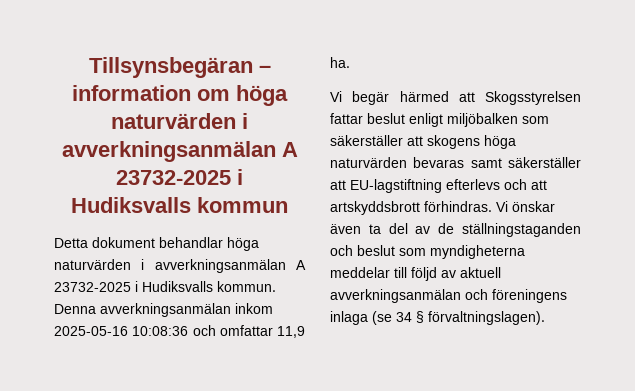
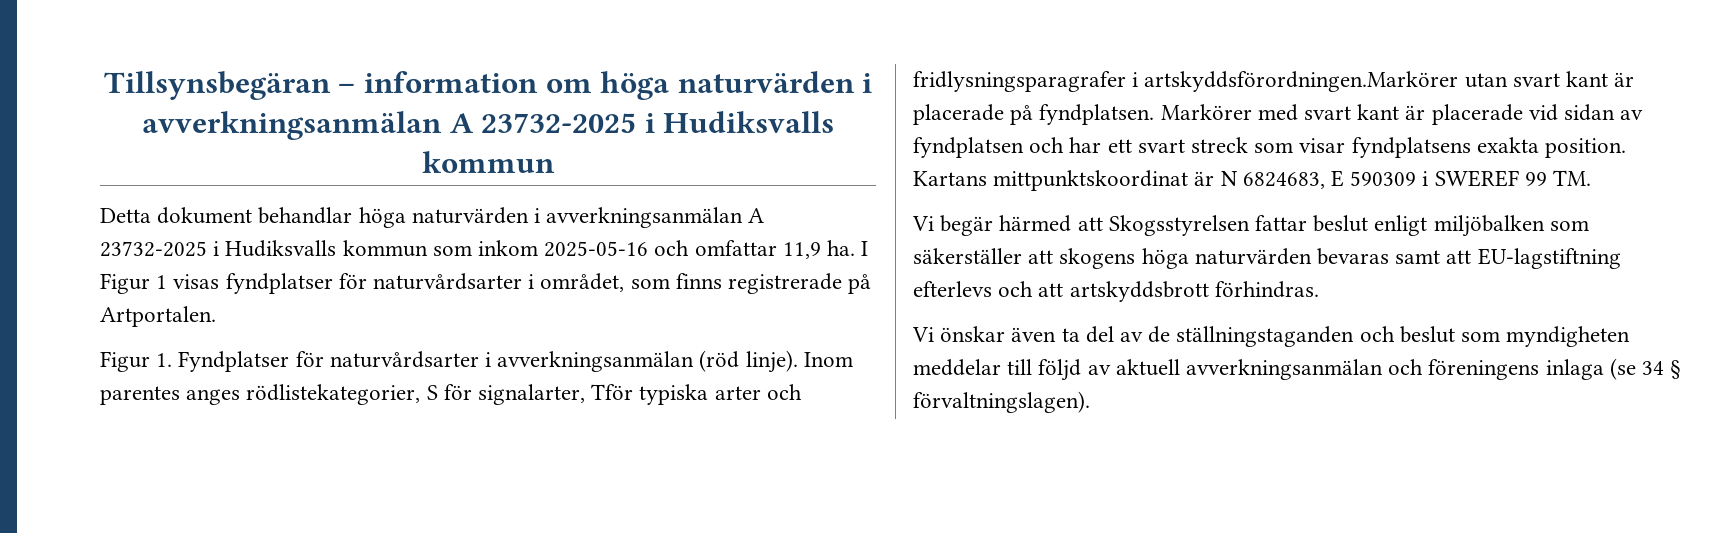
[217,281,276,292] [54,303,231,317] kommun. Denna avverkningsanmälan -> [342,240,472,257] kommun som
[132,326,189,336] 10:08:36 -> (649, 249) none
(350, 62) none -> [861,241,869,256] [100,273,872,294] [100,306,216,327] [100,350,853,373] [100,384,802,405] [913,71,1635,92] [913,104,1644,125] [913,137,1627,158] [913,170,1592,191] I Figur 1 visas fyndplatser för naturvårdsarter i området, som finns registrerade på Artportalen. // Figur 1. Fyndplatser för naturvårdsarter i avverkningsanmälan (röd linje). Inom parentes anges rödlistekategorier, S för signalarter, Tför typiska arter och fridlysningsparagrafer i artskyddsförordningen.Markörer utan svart kant är placerade på fyndplatsen. Markörer med svart kant är placerade vid sidan av fyndplatsen och har ett svart streck som visar fyndplatsens exakta position. Kartans mittpunktskoordinat är N 6824683, E 590309 i SWEREF 99 TM.
[508,157,581,168] säkerställer -> (1441, 257) none
(492, 206) none -> (1319, 289) //
[430,245,525,259] myndigheterna -> [1506,326,1631,347] myndigheten

